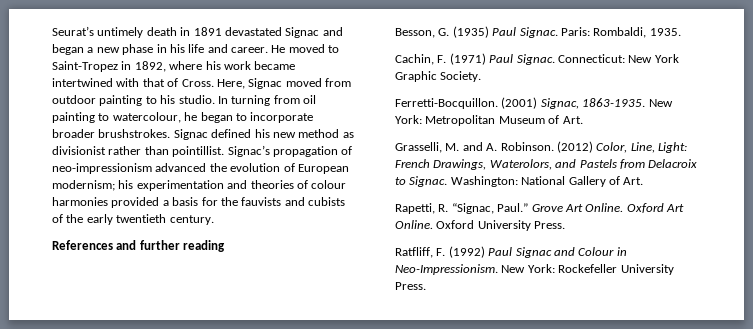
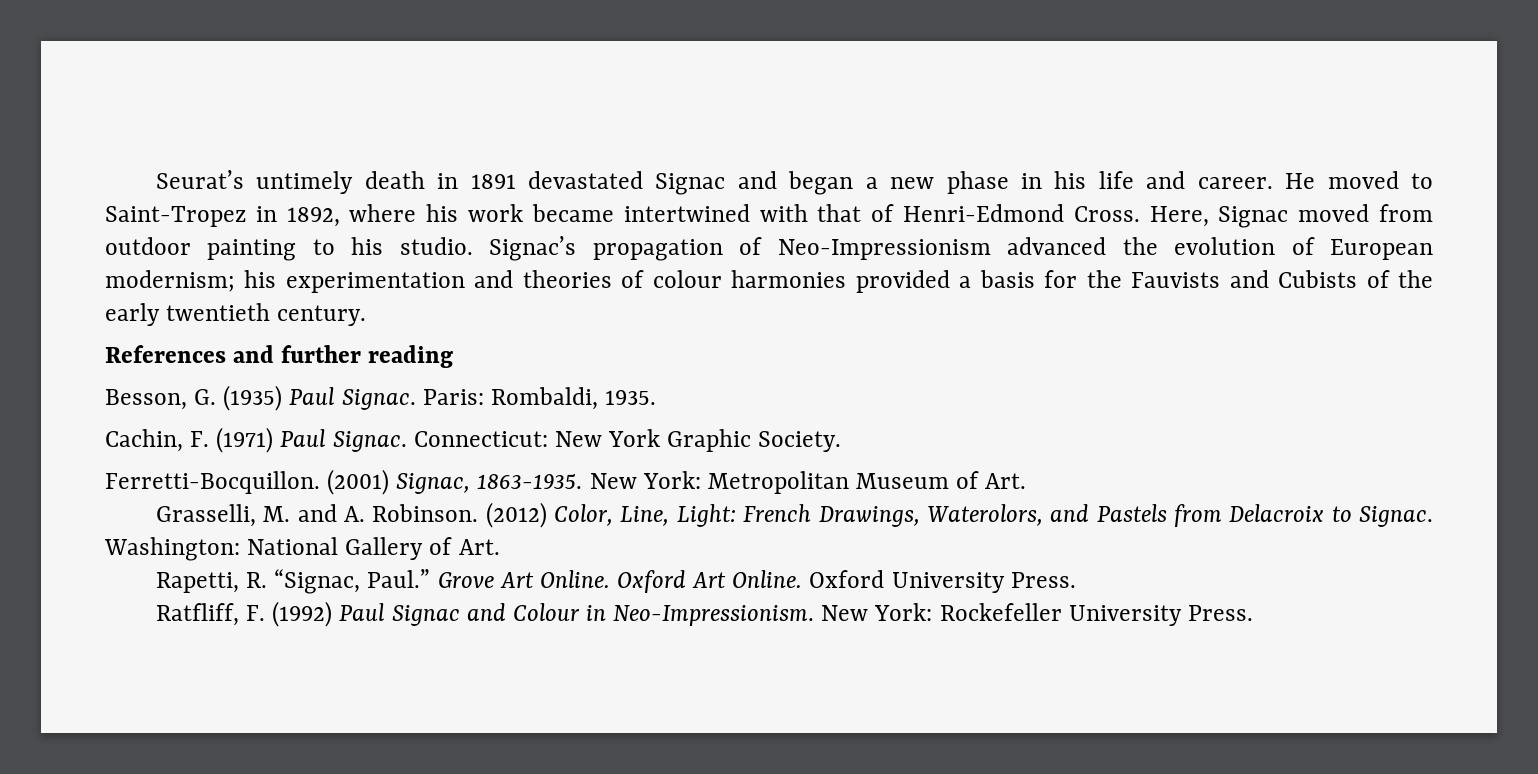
(179, 82) none -> [902,204,1064,222] Henri-Edmond
[217,95,316,106] [52,112,314,123] [52,129,354,140] [52,146,225,157] In turning from oil painting to watercolour, he began to incorporate broader brushstrokes. Signac defined his new method as divisionist rather than pointillist. -> (473, 246) none
[52,163,152,174] neo-impressionism -> [777,239,991,260] Neo-Impressionism
[241,197,345,206] fauvists and cubists -> [1131,270,1358,288] Fauvists and Cubists

